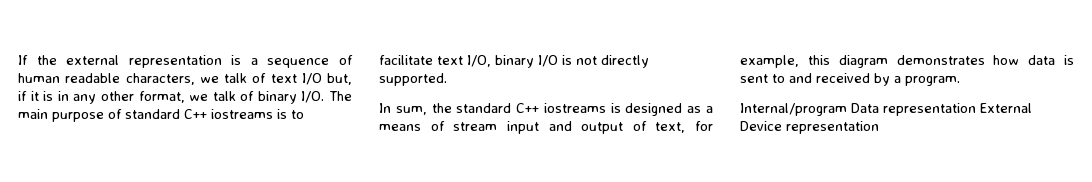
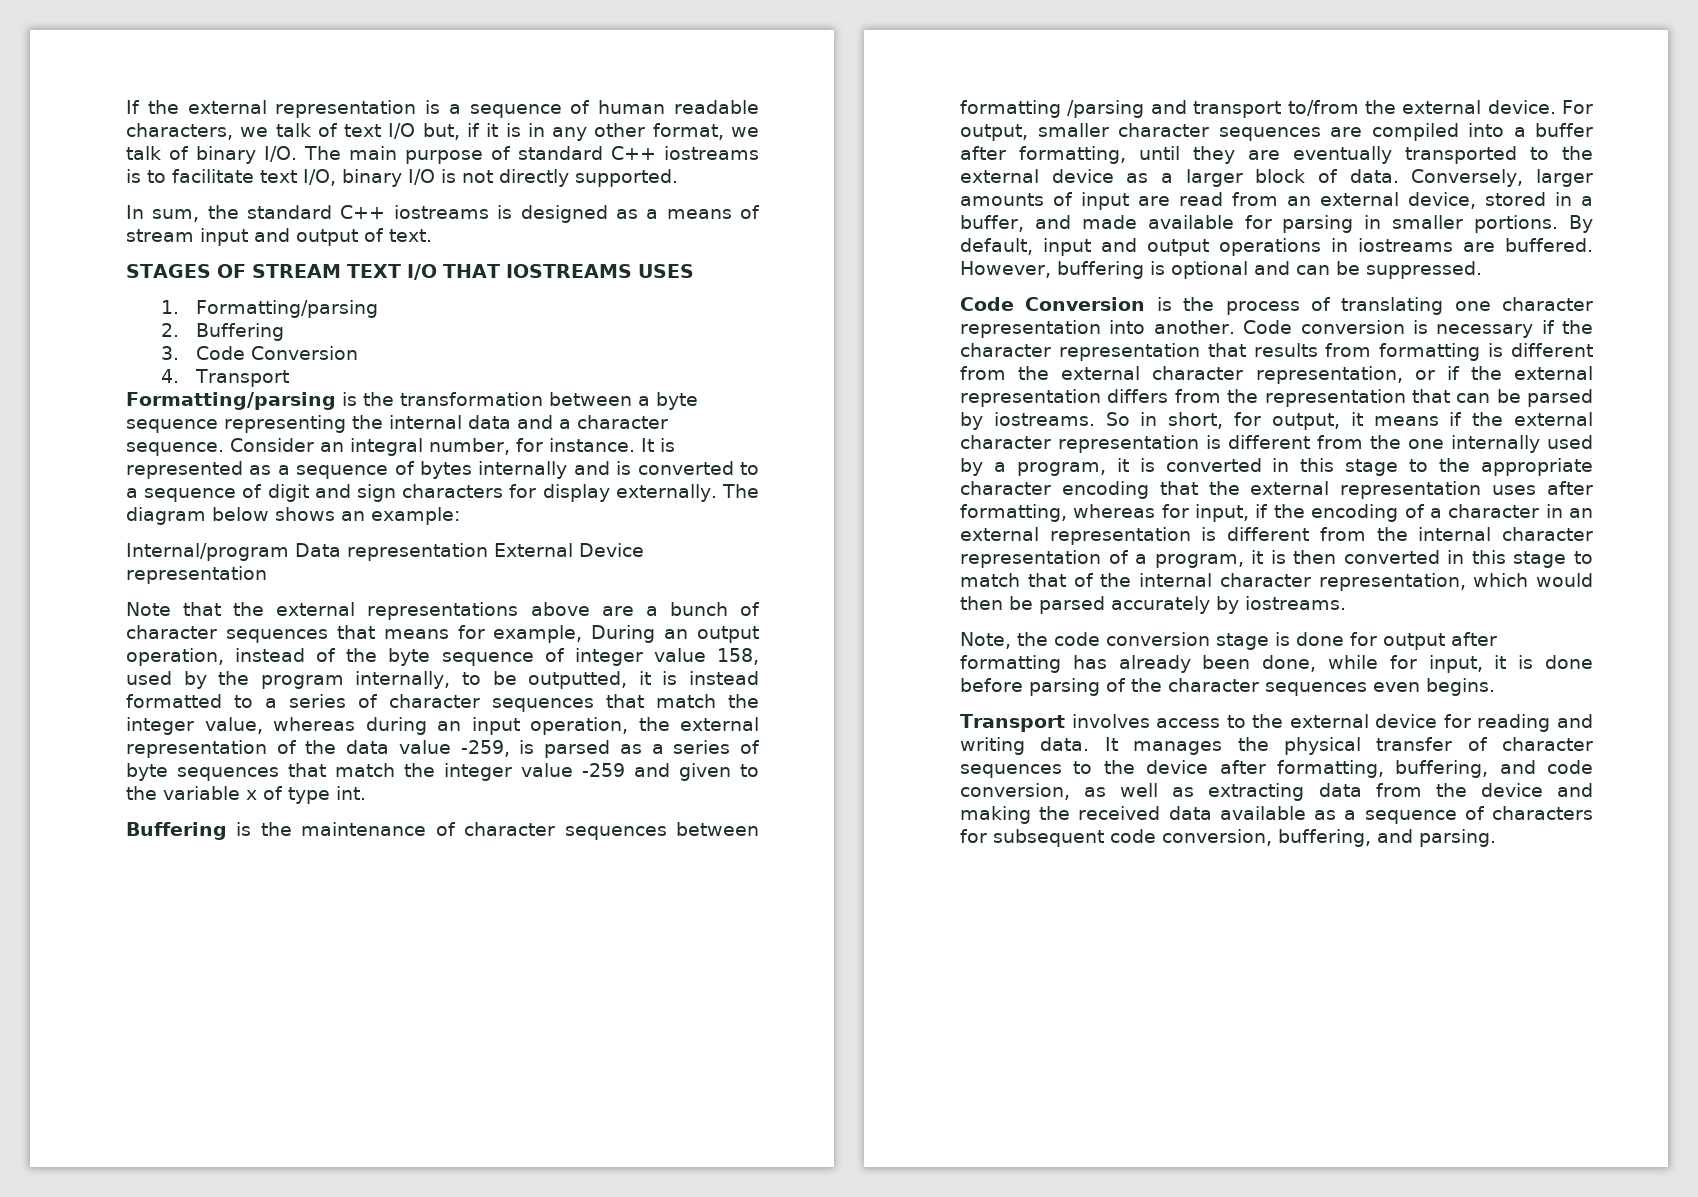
[655,121,713,133] [740,55,1074,68] [740,73,960,86] text, for example, this diagram demonstrates how data is sent to and received by a program. -> [389,229,432,242] [126,264,694,280] [161,300,379,318] [161,323,285,341] [161,346,359,360] [161,369,290,387] [126,392,698,410] [126,415,668,433] [126,438,675,456] [126,461,759,479] [126,484,759,502] [126,507,460,525] text. // STAGES OF STREAM TEXT I/O THAT IOSTREAMS USES // 1. Formatting/parsing // 2. Buffering // 3. Code Conversion // 4. Transport // Formatting/parsing is the transformation between a byte sequence representing the internal data and a character sequence. Consider an integral number, for instance. It is represented as a sequence of bytes internally and is converted to a sequence of digit and sign characters for display externally. The diagram below shows an example:
(879, 127) none -> [126,602,760,620] [126,625,759,643] [126,648,759,666] [126,671,760,689] [126,694,759,712] [126,717,759,735] [126,740,761,758] [126,763,759,781] [126,786,366,804] [126,822,760,840] [960,100,1594,118] [960,123,1593,141] [960,146,1593,164] [960,169,1593,187] [960,192,1593,210] [960,215,1593,233] [960,238,1593,256] [960,261,1482,279] [960,297,1593,315] [960,320,1593,338] [960,343,1593,361] [960,366,1593,384] [960,389,1593,407] [960,412,1593,430] [960,435,1593,453] [960,458,1593,476] [960,481,1593,499] [960,504,1593,522] [960,527,1593,545] [960,550,1593,568] [960,573,1593,591] [960,596,1346,614] [960,632,1497,650] [960,655,1593,673] [960,678,1495,696] [960,714,1593,732] [960,737,1593,755] [960,760,1593,778] [960,783,1593,801] [960,806,1593,824] [960,829,1496,847] // Note that the external representations above are a bunch of character sequences that means for example, During an output operation, instead of the byte sequence of integer value 158, used by the program internally, to be outputted, it is instead formatted to a series of character sequences that match the integer value, whereas during an input operation, the external representation of the data value -259, is parsed as a series of byte sequences that match the integer value -259 and given to the variable x of type int. // Buffering is the maintenance of character sequences between formatting /parsing and transport to/from the external device. For output, smaller character sequences are compiled into a buffer after formatting, until they are eventually transported to the external device as a larger block of data. Conversely, larger amounts of input are read from an external device, stored in a buffer, and made available for parsing in smaller portions. By default, input and output operations in iostreams are buffered. However, buffering is optional and can be suppressed. // Code Conversion is the process of translating one character representation into another. Code conversion is necessary if the character representation that results from formatting is different from the external character representation, or if the external representation differs from the representation that can be parsed by iostreams. So in short, for output, it means if the external character representation is different from the one internally used by a program, it is converted in this stage to the appropriate character encoding that the external representation uses after formatting, whereas for input, if the encoding of a character in an external representation is different from the internal character representation of a program, it is then converted in this stage to match that of the internal character representation, which would then be parsed accurately by iostreams. // Note, the code conversion stage is done for output after formatting has already been done, while for input, it is done before parsing of the character sequences even begins. // Transport involves access to the external device for reading and writing data. It manages the physical transfer of character sequences to the device after formatting, buffering, and code conversion, as well as extracting data from the device and making the received data available as a sequence of characters for subsequent code conversion, buffering, and parsing.

